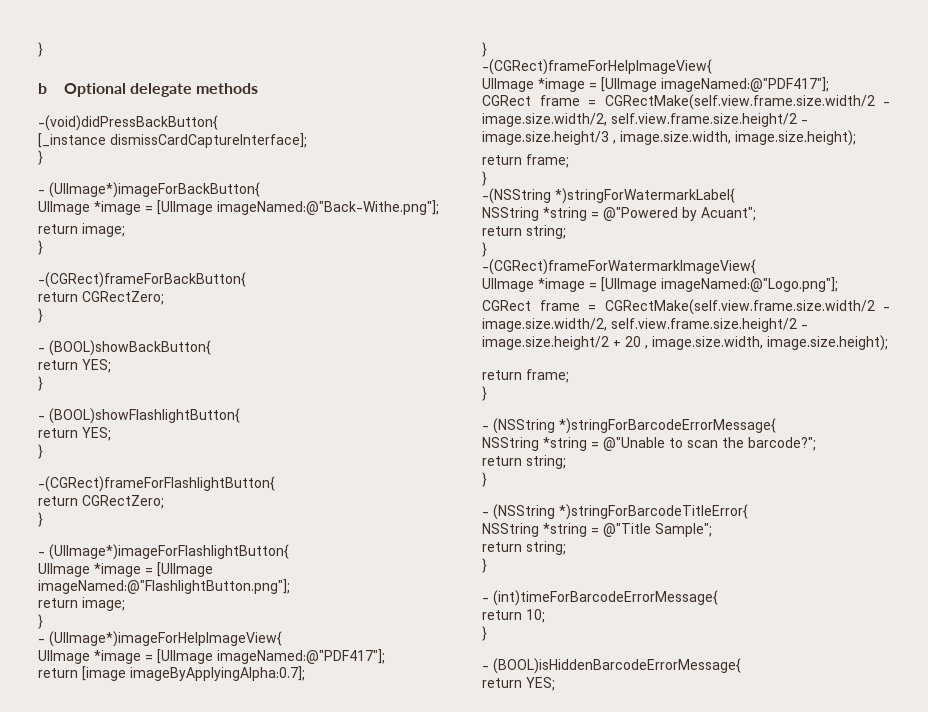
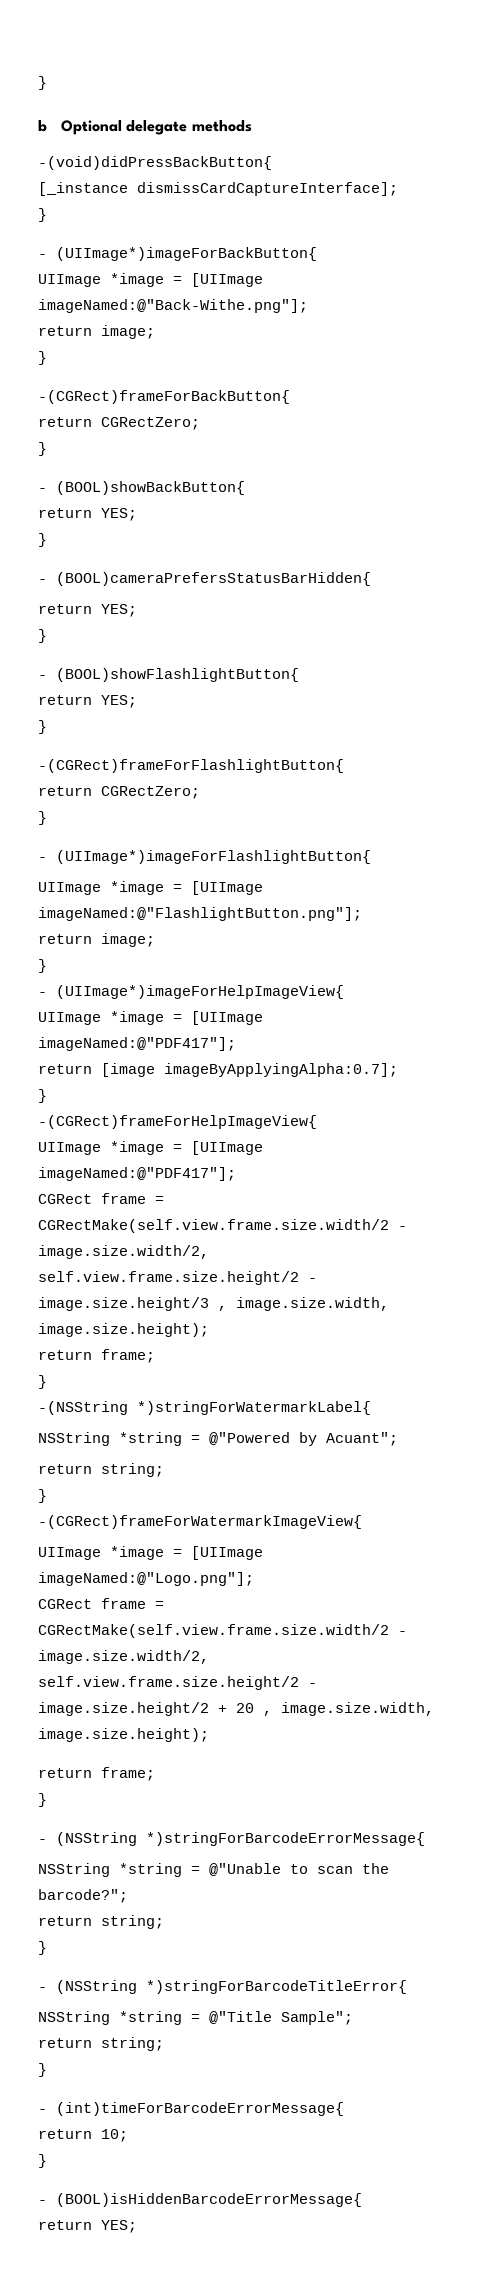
(43, 383) none -> [38,572,371,586] [38,604,137,617] [38,629,47,643] // - (BOOL)cameraPrefersStatusBarHidden{ // return YES; // }

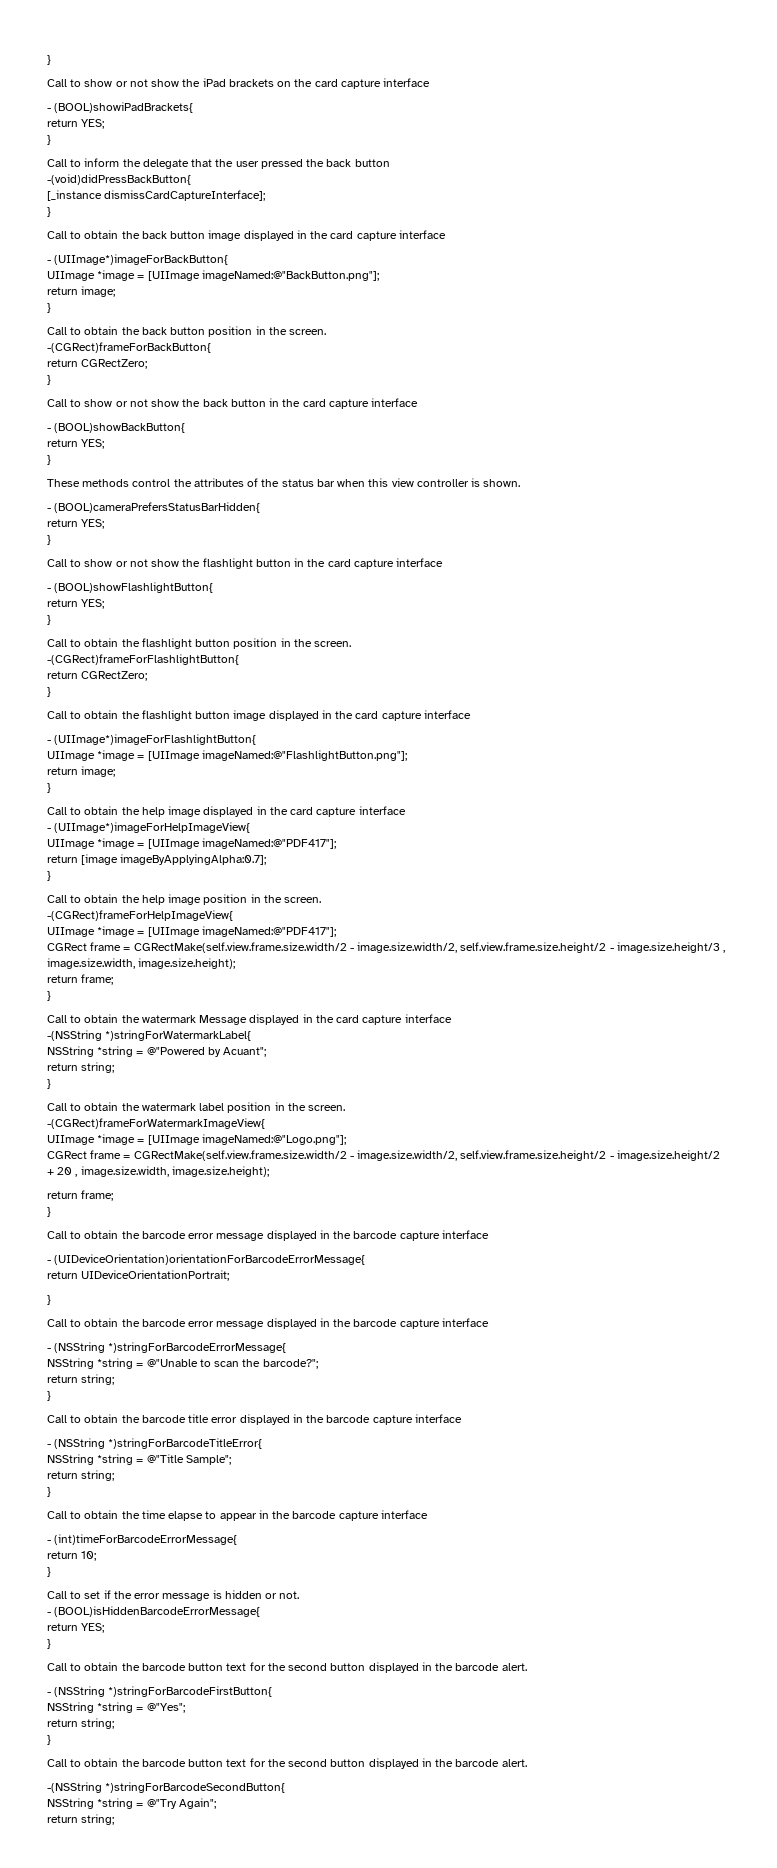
[38,76,47,90] [38,120,252,135] [38,156,272,170] [38,182,398,196] [38,208,47,222] } // b Optional delegate methods // -(void)didPressBackButton{ // [_instance dismissCardCaptureInterface]; // } -> [47,55,51,65] [47,78,431,89] [47,102,194,113] [47,119,105,129] [47,135,51,145] [47,158,390,169] [47,174,191,185] [47,190,266,201] [47,207,51,217] [47,230,446,241] } // Call to show or not show the iPad brackets on the card capture interface // - (BOOL)showiPadBrackets{ // return YES; // } // Call to inform the delegate that the user pressed the back button // -(void)didPressBackButton{ // [_instance dismissCardCaptureInterface]; // } // Call to obtain the back button image displayed in the card capture interface
[38,299,308,313] [38,325,155,339] [38,351,47,365] [38,390,290,404] [38,417,200,430] [38,442,47,456] imageNamed:@"Back-Withe.png"]; // return image; // } // -(CGRect)frameForBackButton{ // return CGRectZero; // } -> [201,270,379,281] [47,286,116,297] [47,303,51,313] [47,326,327,337] [47,342,211,353] [47,359,148,369] [47,375,51,385] [47,398,419,409] imageNamed:@"BackButton.png"]; // return image; // } // Call to obtain the back button position in the screen. // -(CGRect)frameForBackButton{ // return CGRectZero; // } // Call to show or not show the back button in the card capture interface
(47, 540) none -> [47,478,521,487] // These methods control the attributes of the status bar when this view controller is shown.
(47, 636) none -> [47,558,444,569] // Call to show or not show the flashlight button in the card capture interface
[38,759,344,773] [38,786,200,799] [38,811,47,825] -(CGRect)frameForFlashlightButton{ // return CGRectZero; // } -> [47,638,352,649] [47,654,239,665] [47,671,148,681] [47,687,51,697] [47,710,471,721] Call to obtain the flashlight button position in the screen. // -(CGRect)frameForFlashlightButton{ // return CGRectZero; // } // Call to obtain the flashlight button image displayed in the card capture interface
(47, 966) none -> [47,806,406,817] // Call to obtain the help image displayed in the card capture interface
(47, 1096) none -> [47,894,322,905] // Call to obtain the help image position in the screen.
(47, 1382) none -> [47,1014,452,1025] // Call to obtain the watermark Message displayed in the card capture interface
(47, 1496) none -> [47,1102,346,1113] // Call to obtain the watermark label position in the screen.
(47, 1800) none -> [47,1230,489,1241] [47,1254,366,1265] [47,1270,230,1281] [47,1295,51,1305] [47,1318,489,1329] // Call to obtain the barcode error message displayed in the barcode capture interface // - (UIDeviceOrientation)orientationForBarcodeErrorMessage{ // return UIDeviceOrientationPortrait; // } // Call to obtain the barcode error message displayed in the barcode capture interface
(47, 1948) none -> [47,1414,462,1425] // Call to obtain the barcode title error displayed in the barcode capture interface
(47, 2070) none -> [47,1510,428,1521] // Call to obtain the time elapse to appear in the barcode capture interface
[38,2193,362,2207] [38,2220,137,2233] - (BOOL)isHiddenBarcodeErrorMessage{ // return YES; -> [47,1590,300,1601] [47,1606,261,1617] [47,1623,105,1633] [47,1639,51,1649] [47,1662,527,1673] [47,1686,273,1697] [47,1702,185,1713] [47,1718,115,1729] [47,1735,51,1745] [47,1758,527,1769] [47,1782,286,1793] [47,1798,216,1809] [47,1814,115,1825] Call to set if the error message is hidden or not. // - (BOOL)isHiddenBarcodeErrorMessage{ // return YES; // } // Call to obtain the barcode button text for the second button displayed in the barcode alert. // - (NSString *)stringForBarcodeFirstButton{ // NSString *string = @"Yes"; // return string; // } // Call to obtain the barcode button text for the second button displayed in the barcode alert. // -(NSString *)stringForBarcodeSecondButton{ // NSString *string = @"Try Again"; // return string;

